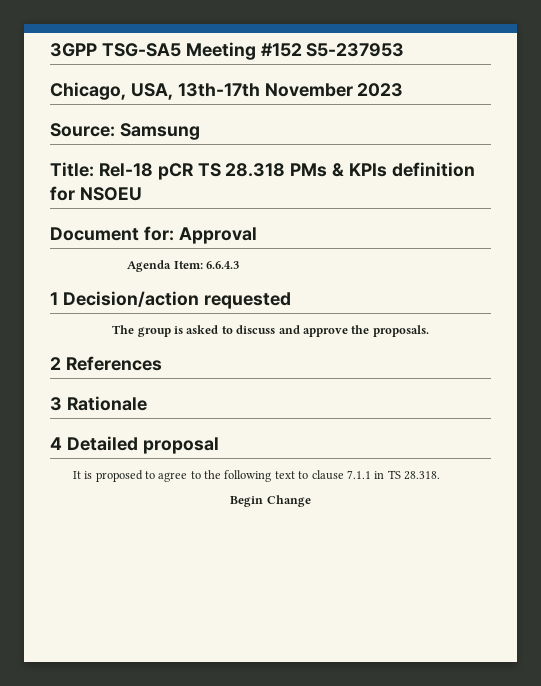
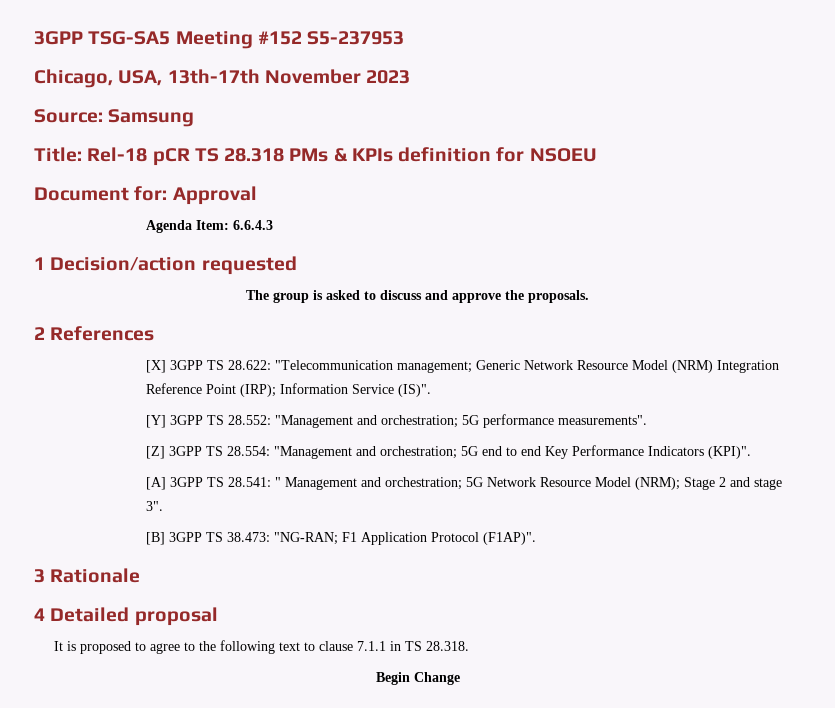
(162, 363) none -> [145,360,779,373] [145,383,431,397] [145,414,647,428] [145,445,751,459] [145,477,782,490] [145,501,163,511] [145,532,536,545] // [X] 3GPP TS 28.622: "Telecommunication management; Generic Network Resource Model (NRM) Integration Reference Point (IRP); Information Service (IS)". // [Y] 3GPP TS 28.552: "Management and orchestration; 5G performance measurements". // [Z] 3GPP TS 28.554: "Management and orchestration; 5G end to end Key Performance Indicators (KPI)". // [A] 3GPP TS 28.541: " Management and orchestration; 5G Network Resource Model (NRM); Stage 2 and stage 3". // [B] 3GPP TS 38.473: "NG-RAN; F1 Application Protocol (F1AP)".

